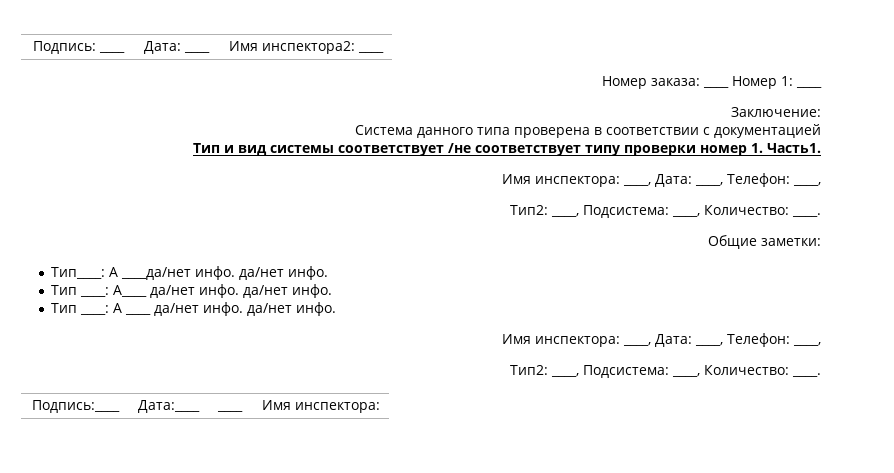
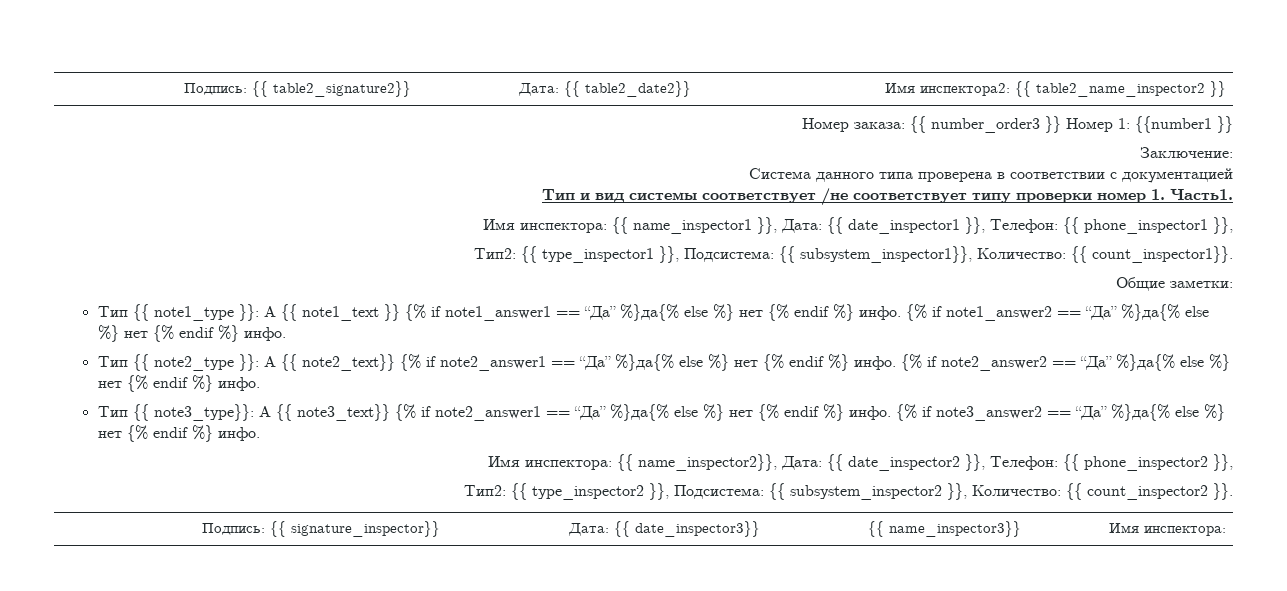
[32,41,125,54] [143,41,210,54] Подпись: ____ | Дата: ____ -> [184,81,412,97] [518,81,692,97] Подпись: {{ table2_signature2}} | Дата: {{ table2_date2}}
[357,51,384,53] ____ -> [1015,81,1227,97] {{ table2_name_inspector2 }}
[703,76,793,89] [796,86,822,88] ____ Номер 1: ____ -> [910,116,1233,133] {{ number_order3 }} Номер 1: {{number1 }}
[623,173,821,187] [510,205,821,218] [708,235,821,249] [51,266,329,280] [51,284,333,298] [51,303,123,315] [125,302,337,316] [502,333,821,347] [510,365,821,378] [31,400,120,413] [137,400,200,413] [216,410,243,412] ____, Дата: ____, Телефон: ____, // Тип2: ____, Подсистема: ____, Количество: ____. // Общие заметки: // Тип____: А ____да/нет инфо. да/нет инфо. // Тип ____: А____ да/нет инфо. да/нет инфо. // Тип ____: А ____ да/нет инфо. да/нет инфо. // Имя инспектора: ____, Дата: ____, Телефон: ____, // Тип2: ____, Подсистема: ____, Количество: ____. // Подпись:____ | Дата:____ | ____ -> [612,217,1233,234] [474,246,1233,263] [1116,277,1233,291] [97,304,1209,321] [97,325,286,342] [97,354,1230,371] [97,375,260,392] [97,404,1225,421] [97,425,260,442] [488,454,1233,471] [464,483,1233,500] [202,521,441,537] [568,521,761,537] [868,521,1022,537] {{ name_inspector1 }}, Дата: {{ date_inspector1 }}, Телефон: {{ phone_inspector1 }}, // Тип2: {{ type_inspector1 }}, Подсистема: {{ subsystem_inspector1}}, Количество: {{ count_inspector1}}. // Общие заметки: // Тип {{ note1_type }}: А {{ note1_text }} {% if note1_answer1 == “Да” %}да{% else %} нет {% endif %} инфо. {% if note1_answer2 == “Да” %}да{% else %} нет {% endif %} инфо. // Тип {{ note2_type }}: А {{ note2_text}} {% if note2_answer1 == “Да” %}да{% else %} нет {% endif %} инфо. {% if note2_answer2 == “Да” %}да{% else %} нет {% endif %} инфо. // Тип {{ note3_type}}: А {{ note3_text}} {% if note2_answer1 == “Да” %}да{% else %} нет {% endif %} инфо. {% if note3_answer2 == “Да” %}да{% else %} нет {% endif %} инфо. // Имя инспектора: {{ name_inspector2}}, Дата: {{ date_inspector2 }}, Телефон: {{ phone_inspector2 }}, // Тип2: {{ type_inspector2 }}, Подсистема: {{ subsystem_inspector2 }}, Количество: {{ count_inspector2 }}. // Подпись: {{ signature_inspector}} | Дата: {{ date_inspector3}} | {{ name_inspector3}}

